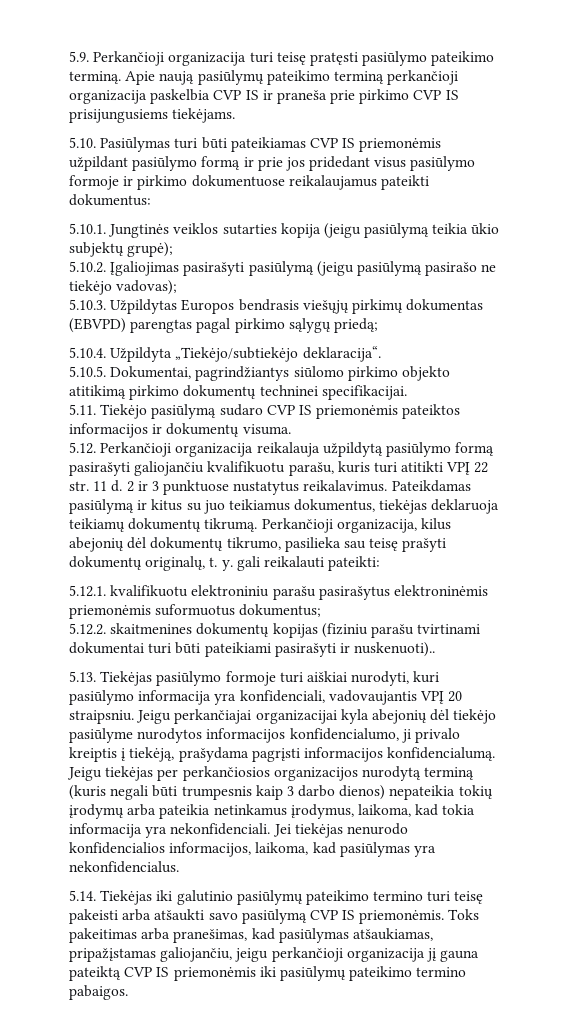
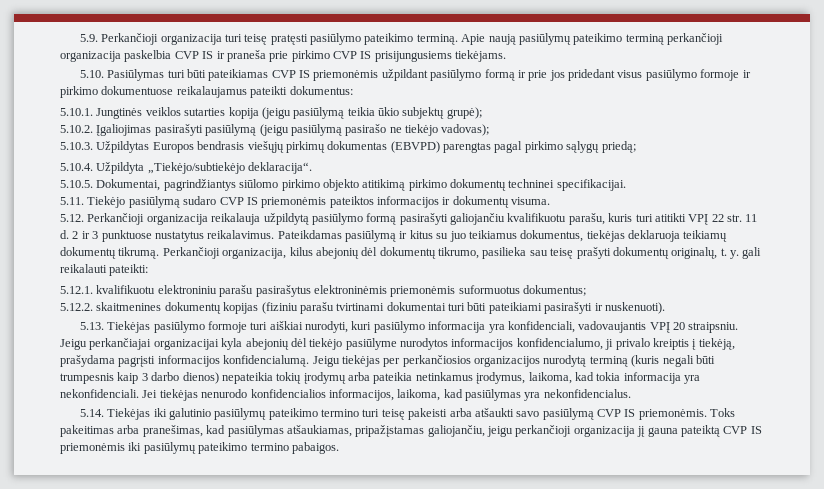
[354,642,436,657] nuskenuoti).. -> [604,302,665,314] nuskenuoti).

